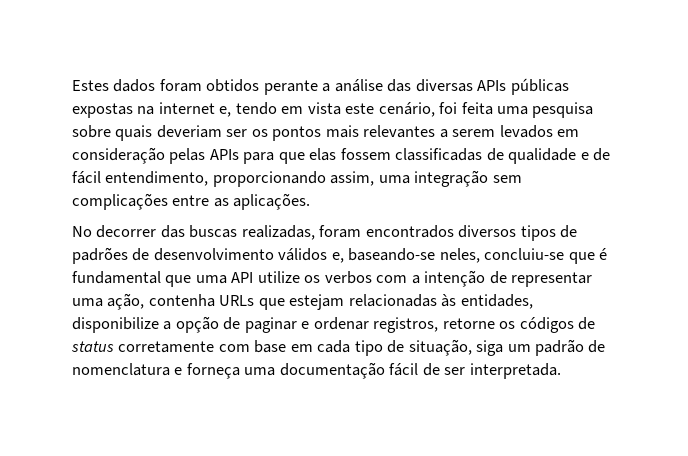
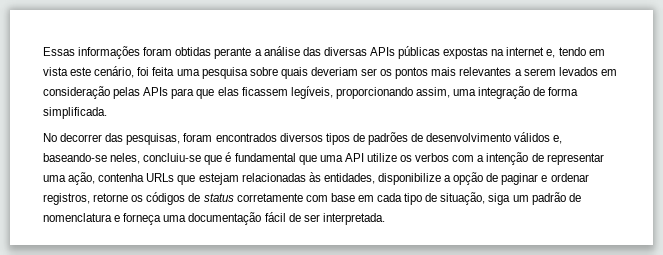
[72,79,260,92] Estes dados foram obtidos -> [43,46,212,59] Essas informações foram obtidas
[340,148,611,164] [72,170,522,187] [72,193,311,210] fossem classificadas de qualidade e de fácil entendimento, proporcionando assim, uma integração sem complicações entre as aplicações. -> [241,86,579,99] [43,107,107,119] ficassem legíveis, proporcionando assim, uma integração de forma simplificada.
[189,225,315,240] buscas realizadas, -> [126,133,181,145] pesquisas,

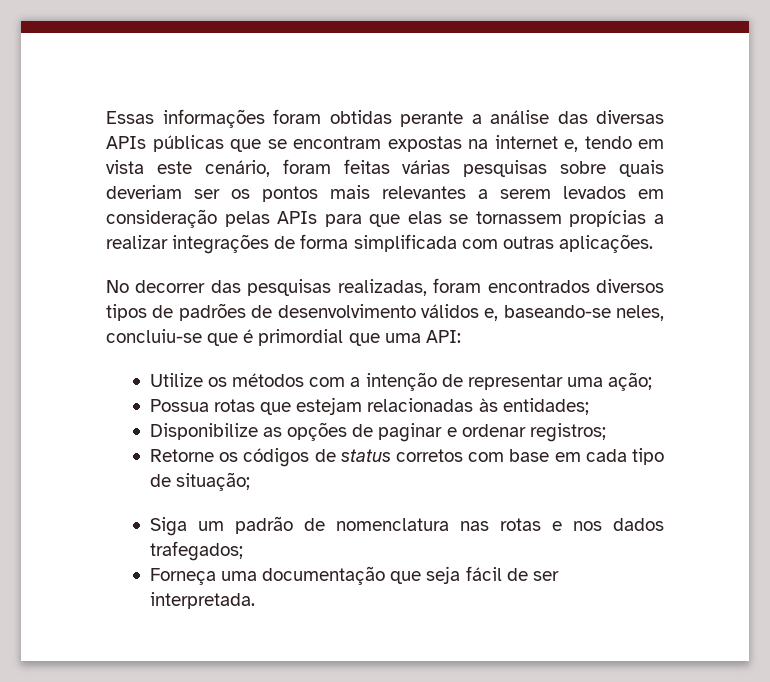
(441, 52) none -> [230,136,381,152] que se encontram
[137,67,248,79] foi feita uma pesquisa -> [282,159,548,177] foram feitas várias pesquisas
[241,86,579,99] [43,107,107,119] ficassem legíveis, proporcionando assim, uma integração de forma simplificada. -> [449,210,664,227] [106,234,653,254] se tornassem propícias a realizar integrações de forma simplificada com outras aplicações.
[126,133,181,145] pesquisas, -> [247,279,427,296] pesquisas realizadas,
[234,153,296,162] fundamental -> [258,329,344,346] primordial
[344,153,450,162] API utilize os verbos -> [425,330,461,343] [149,373,305,387] API: // Utilize os métodos
[68,172,175,185] ação, contenha URLs -> [608,372,653,391] [149,399,256,412] ação; // Possua rotas
[323,172,484,185] entidades, disponibilize a opção -> [502,398,589,415] [149,422,348,441] entidades; // Disponibilize as opções
[43,193,129,205] registros, retorne -> [529,423,606,442] [149,449,214,462] registros; // Retorne
[236,193,303,202] corretamente -> [395,449,463,462] corretos
[440,192,511,205] situação, siga -> [176,472,251,491] [149,517,187,536] situação; // Siga
[114,212,262,225] e forneça uma documentação -> [459,518,664,531] [149,541,243,561] [149,566,461,585] nas rotas e nos dados trafegados; // Forneça uma documentação que seja

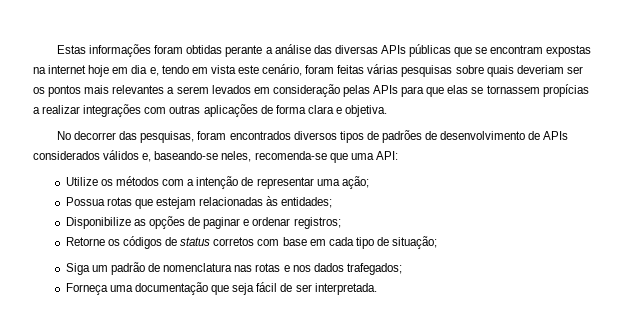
[106,111,154,124] Essas -> [56,45,86,54] Estas
(558, 142) none -> [88,65,148,77] hoje em dia
[274,234,653,253] de forma simplificada com outras aplicações. -> [144,104,388,117] com outras aplicações de forma clara e objetiva.
[247,279,427,296] pesquisas realizadas, -> [140,131,195,143] pesquisas,
(416, 311) none -> [528,131,569,140] [33,151,100,160] de APIs considerados
[106,329,344,346] concluiu-se que é primordial -> [254,151,327,160] recomenda-se

